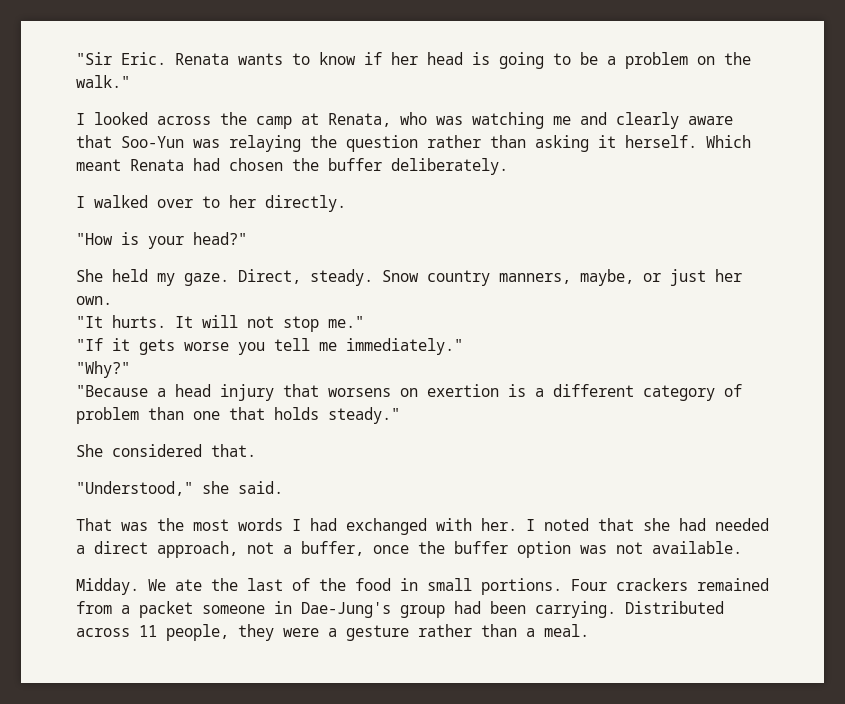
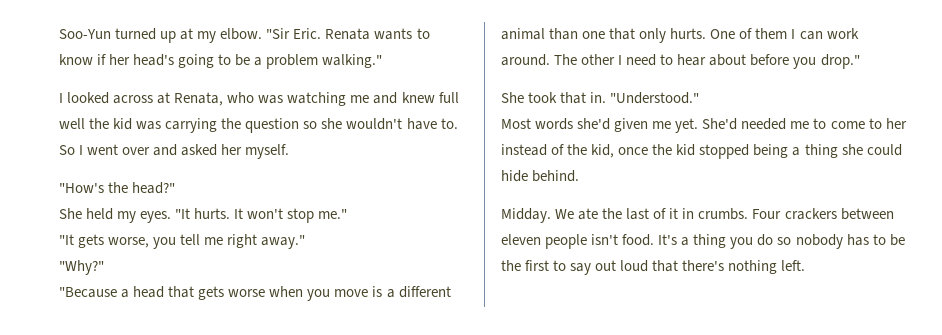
(76, 58) none -> [59,28,263,43] Soo-Yun turned up at my elbow.
[427,52,490,65] head is -> [133,54,175,66] head's
[697,52,751,65] [76,75,130,88] on the walk." -> [322,54,383,68] walking."
[220,112,292,129] the camp -> (154, 99) none
[616,112,733,129] [76,135,751,152] [76,158,508,175] [76,195,346,212] [76,232,247,249] [76,269,742,286] [76,296,112,305] clearly aware that Soo-Yun was relaying the question rather than asking it herself. Which meant Renata had chosen the buffer deliberately. // I walked over to her directly. // "How is your head?" // She held my gaze. Direct, steady. Snow country manners, maybe, or just her own. // -> [401,92,459,103] [59,118,458,133] [59,144,290,159] [59,182,176,194] [59,208,172,223] knew full well the kid was carrying the question so she wouldn't have to. So I went over and asked her myself. // "How's the head?" // She held my eyes.
[202,315,274,328] will not -> [247,208,284,219] won't
[76,338,229,355] "If it gets worse -> [59,234,150,248] "It gets worse,
[346,338,463,355] immediately." -> [227,234,306,249] right away."
[220,384,742,401] [76,407,400,424] [76,444,256,457] [76,481,283,496] [76,518,769,535] [76,541,742,558] injury that worsens on exertion is a different category of problem than one that holds steady." // She considered that. // "Understood," she said. // That was the most words I had exchanged with her. I noted that she had needed a direct approach, not a buffer, once the buffer option was not available. -> [168,286,451,301] [501,28,859,43] [501,54,860,69] [501,92,700,104] [501,118,907,133] [501,144,902,159] [501,170,580,182] that gets worse when you move is a different animal than one that only hurts. One of them I can work around. The other I need to hear about before you drop." // She took that in. "Understood." // Most words she'd given me yet. She'd needed me to come to her instead of the kid, once the kid stopped being a thing she could hide behind.
[319,578,769,595] [76,601,724,618] [76,624,589,641] the food in small portions. Four crackers remained from a packet someone in Dae-Jung's group had been carrying. Distributed across 11 people, they were a gesture rather than a meal. -> [669,208,894,220] [501,234,905,249] [501,260,806,275] it in crumbs. Four crackers between eleven people isn't food. It's a thing you do so nobody has to be the first to say out loud that there's nothing left.

